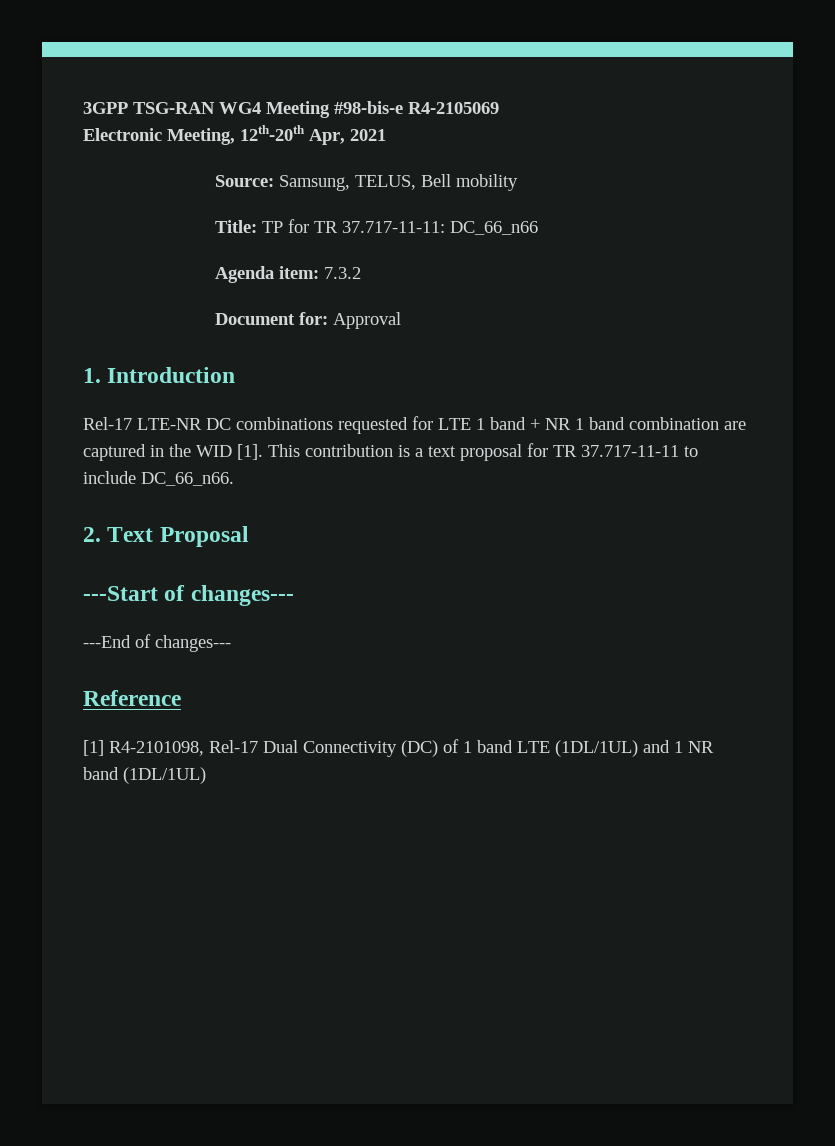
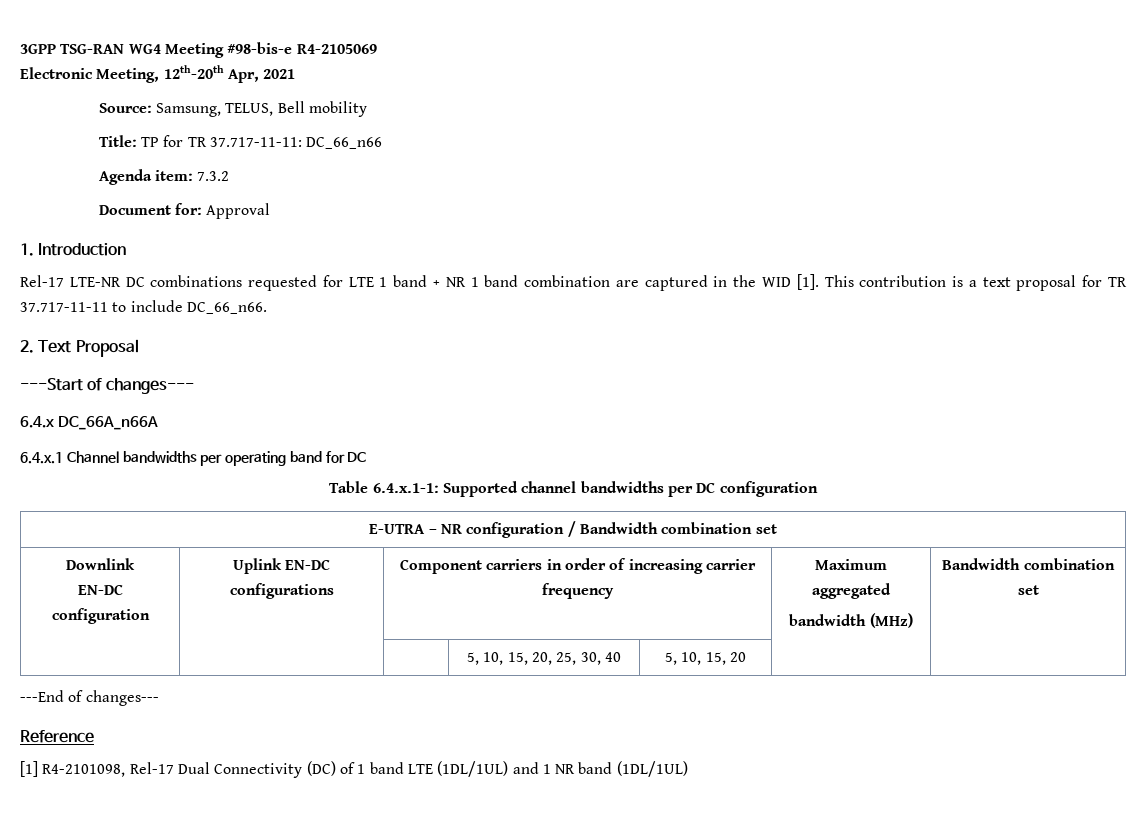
(294, 595) none -> [20,416,158,430] [20,451,367,466] [329,481,818,497] [369,521,777,538] [66,558,135,570] [77,584,123,595] [51,608,150,624] [232,558,331,574] [229,583,334,599] [400,558,756,574] [542,583,614,599] [815,559,887,570] [812,583,891,599] [789,613,913,628] [942,558,1115,570] [1017,585,1039,595] [467,652,621,665] [665,652,746,665] // 6.4.x DC_66A_n66A // 6.4.x.1 Channel bandwidths per operating band for DC // Table 6.4.x.1-1: Supported channel bandwidths per DC configuration // E-UTRA – NR configuration / Bandwidth combination set // Downlink // EN-DC configuration | Uplink EN-DC configurations | Component carriers in order of increasing carrier frequency | Maximum aggregated // bandwidth (MHz) | Bandwidth combination set // | | | 5, 10, 15, 20, 25, 30, 40 | 5, 10, 15, 20 | |

